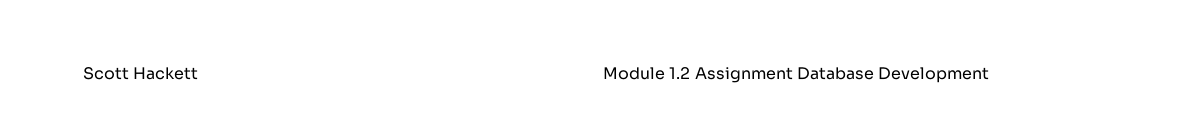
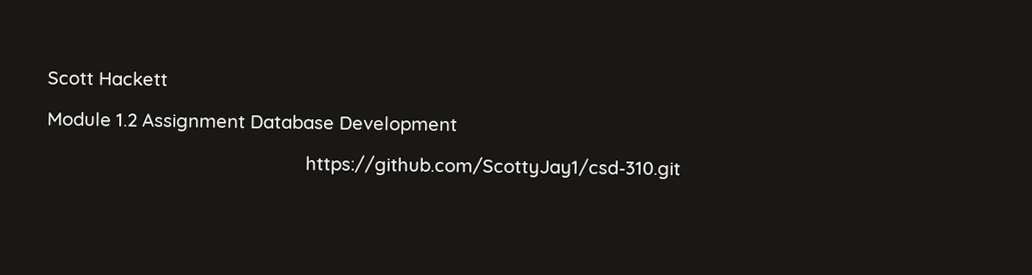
(990, 75) none -> [305,154,681,180] // https://github.com/ScottyJay1/csd-310.git

